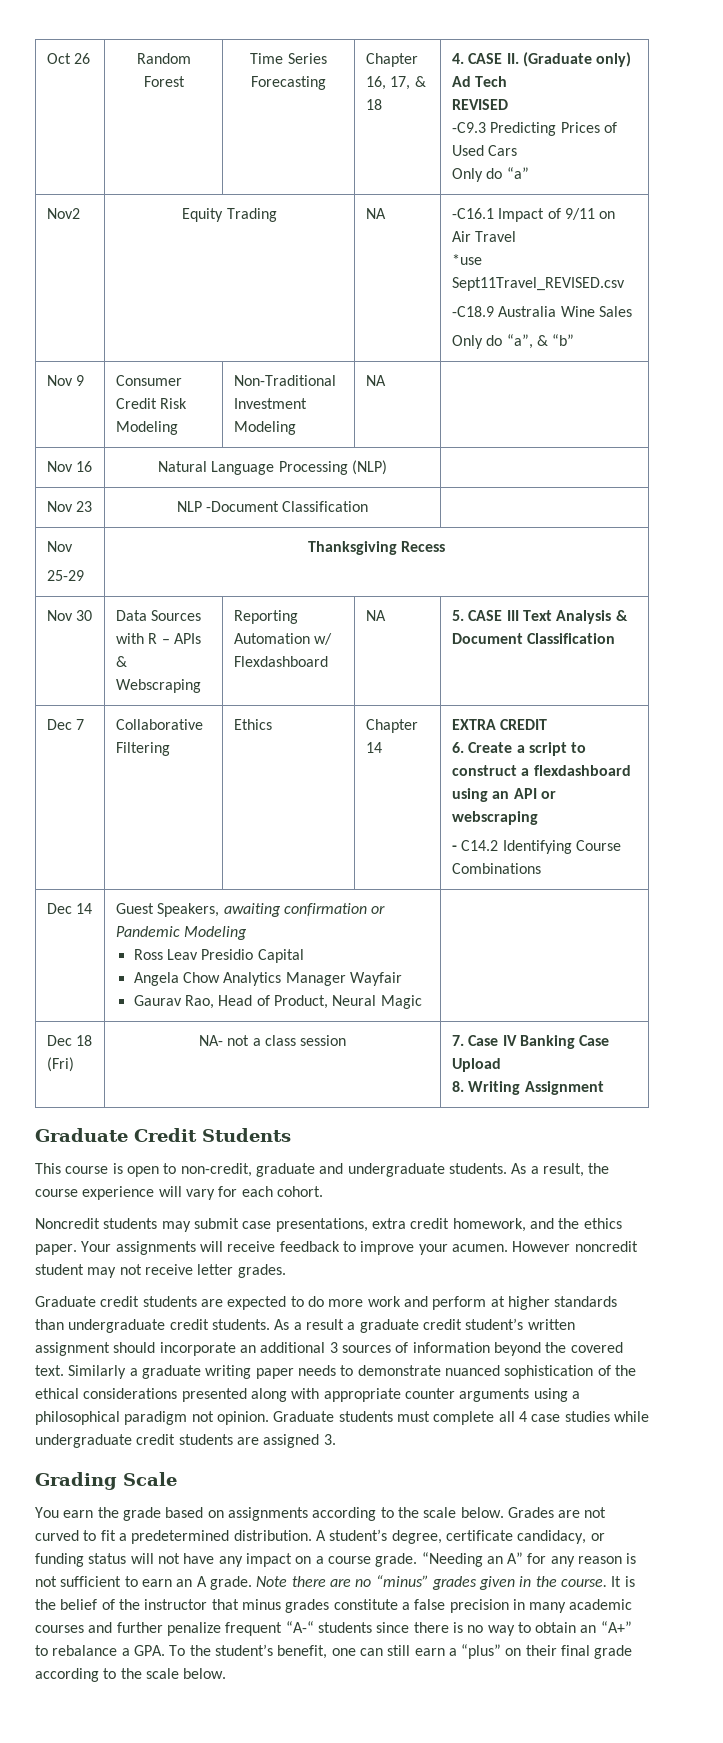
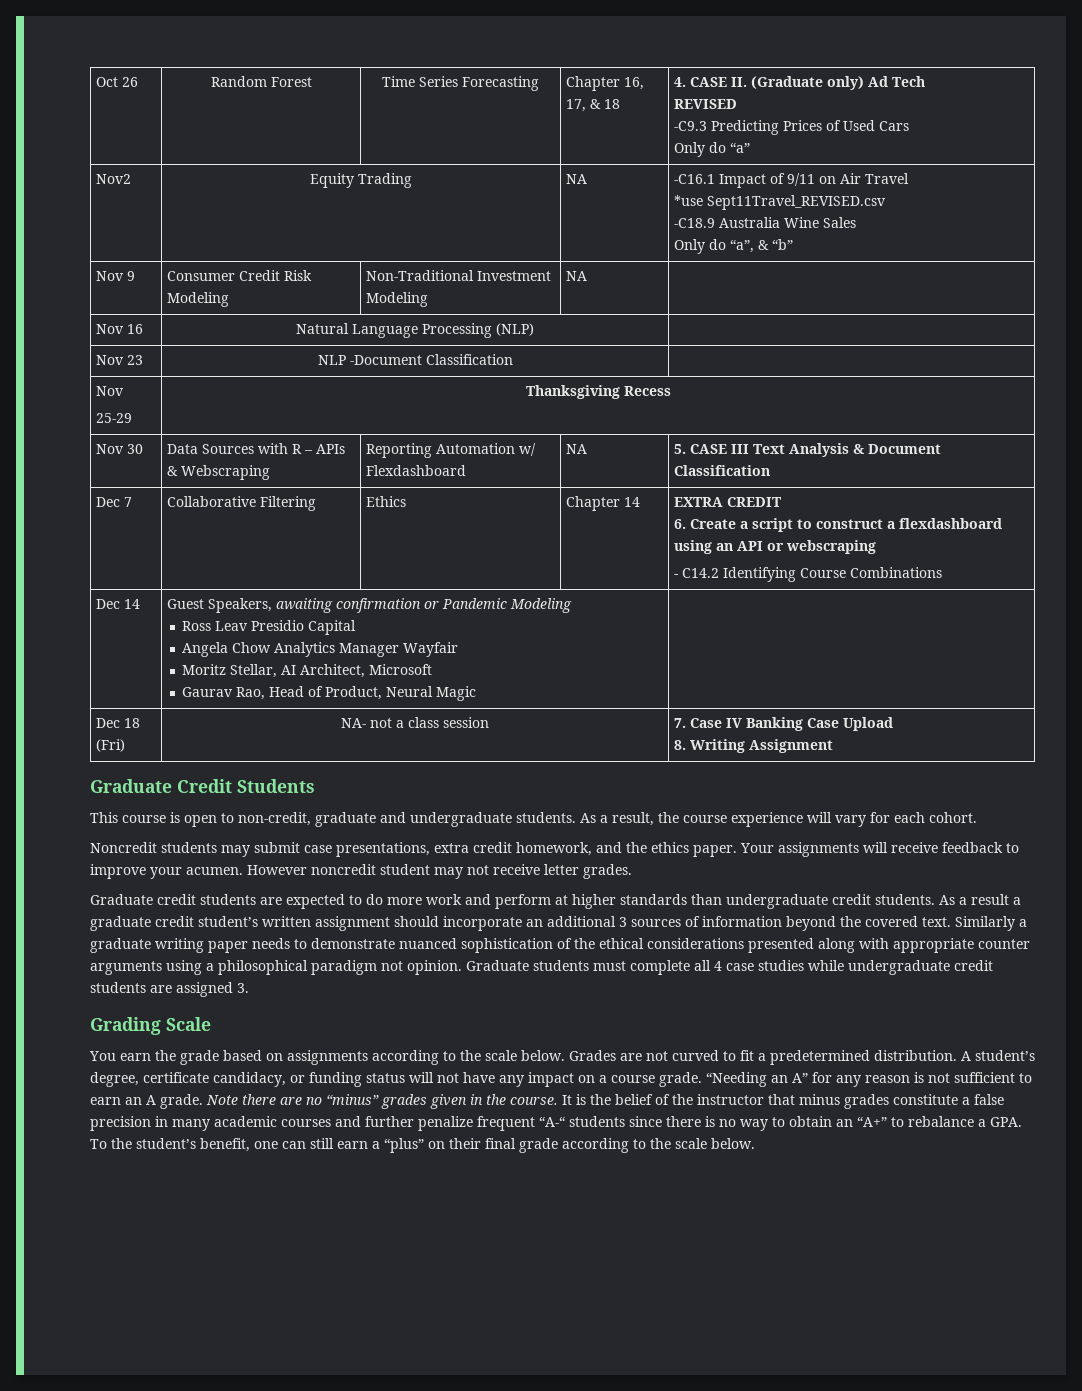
(402, 979) none -> [182,664,433,678] // Moritz Stellar, AI Architect, Microsoft

